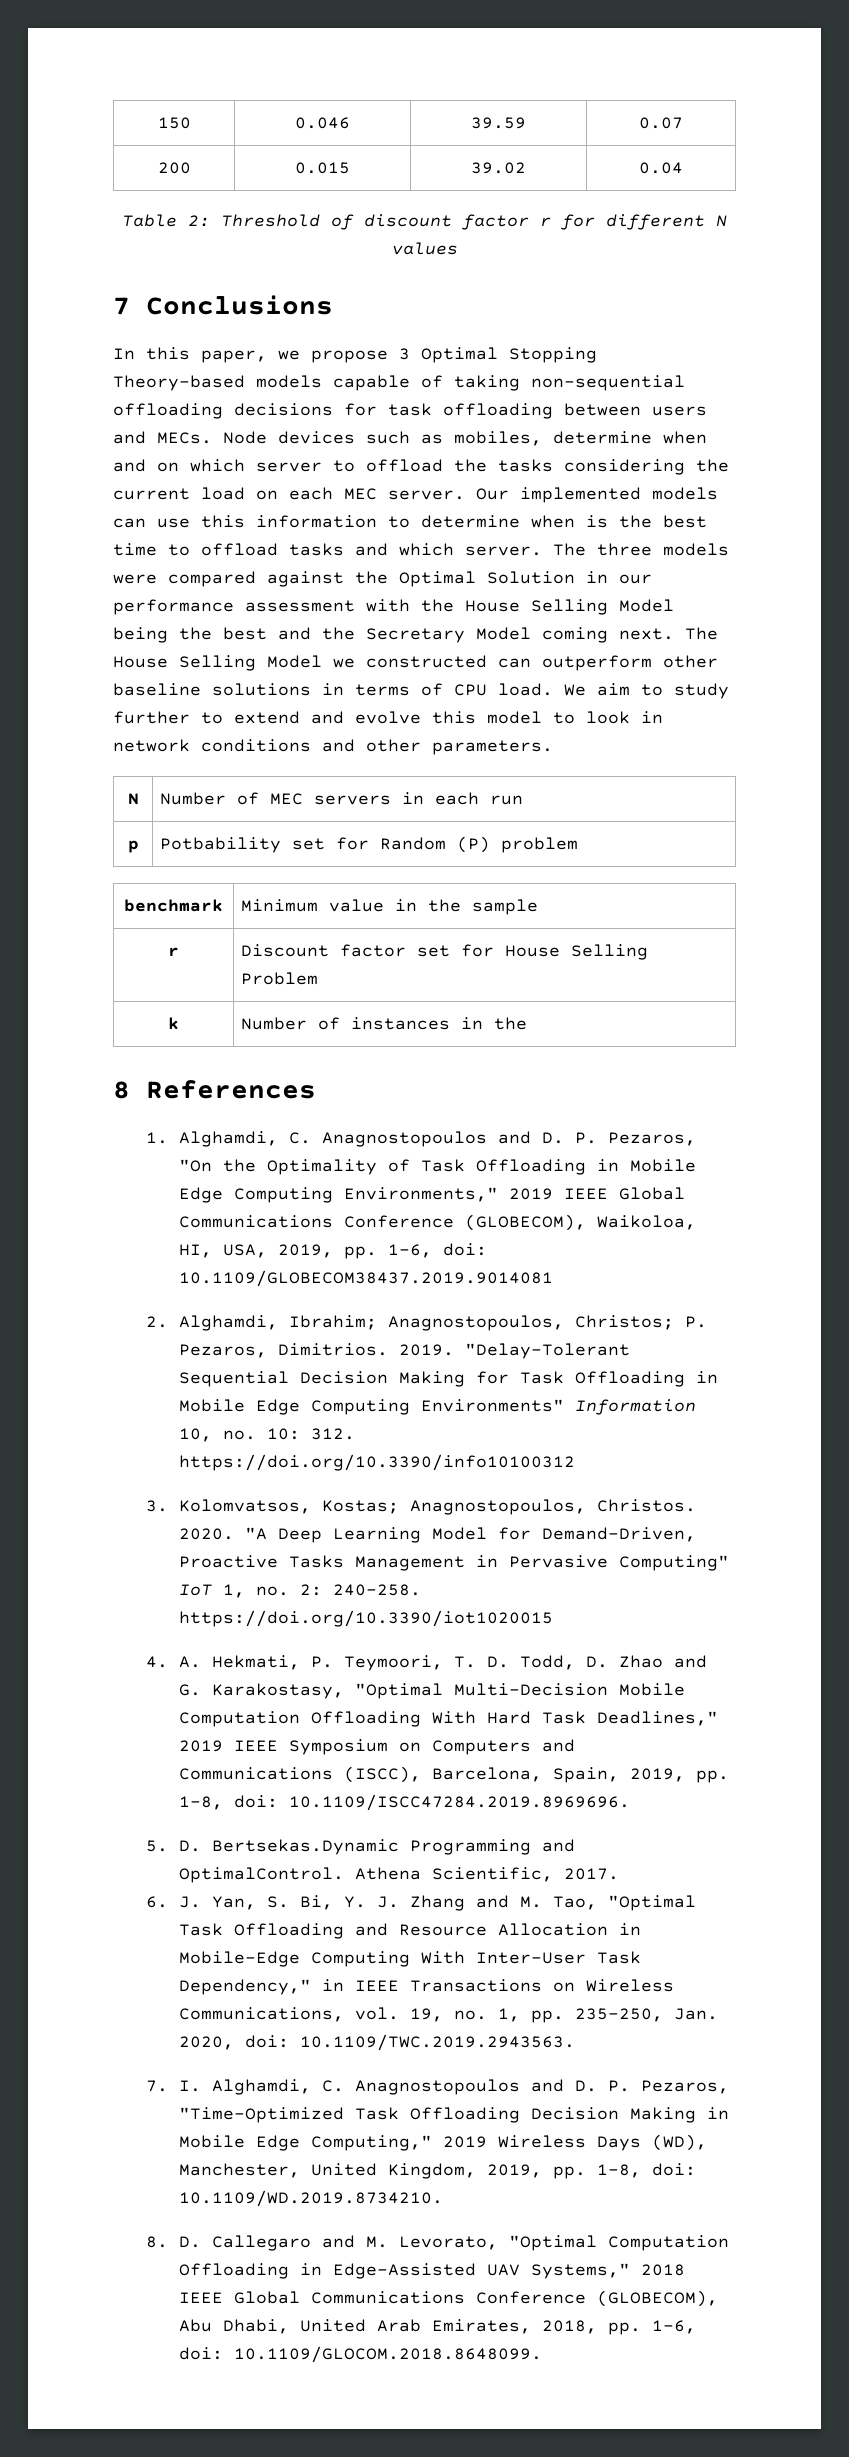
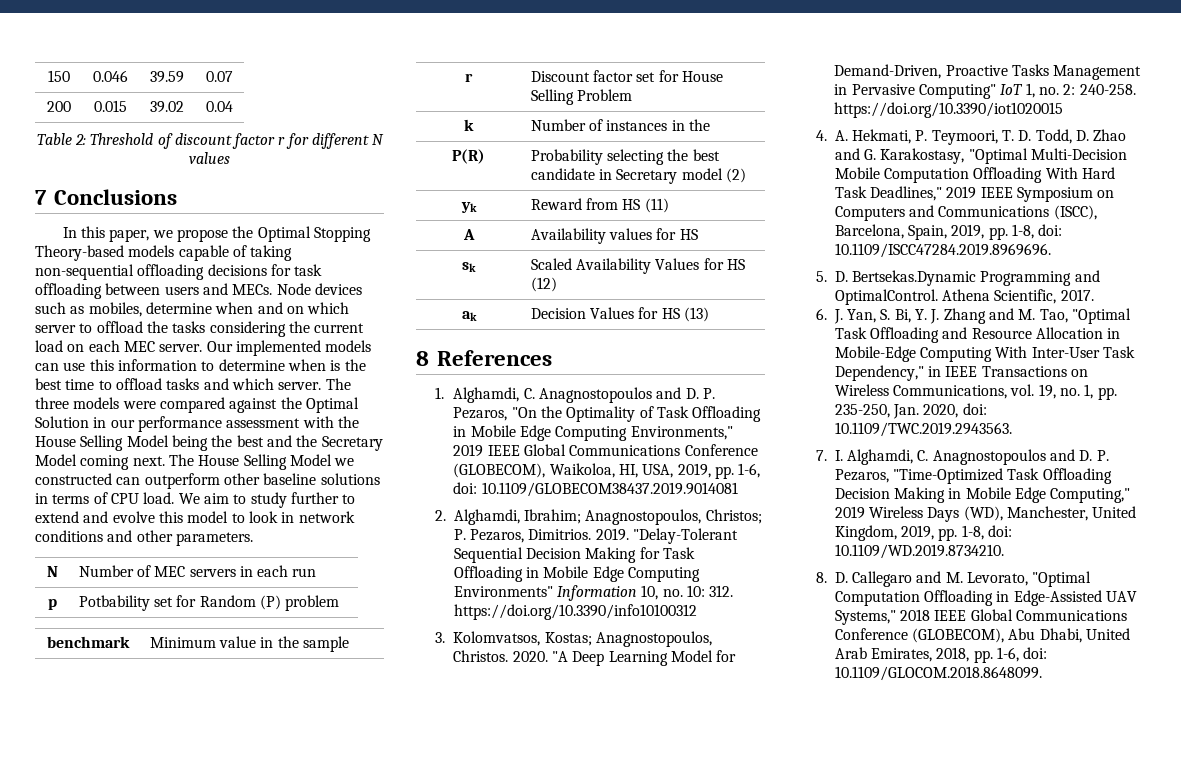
[399,348,410,360] 3 -> [232,226,254,238] the
(528, 1023) none -> [452,149,485,164] [530,149,720,165] [530,168,746,184] [460,202,477,213] [530,198,669,213] [462,229,475,240] [530,228,698,244] [462,262,476,272] [530,258,745,274] [530,277,557,292] [461,311,477,321] [530,307,709,322] // P(R) | Probability selecting the best candidate in Secretary model (2) // yk | Reward from HS (11) // A | Availability values for HS // sk | Scaled Availability Values for HS (12) // ak | Decision Values for HS (13)

